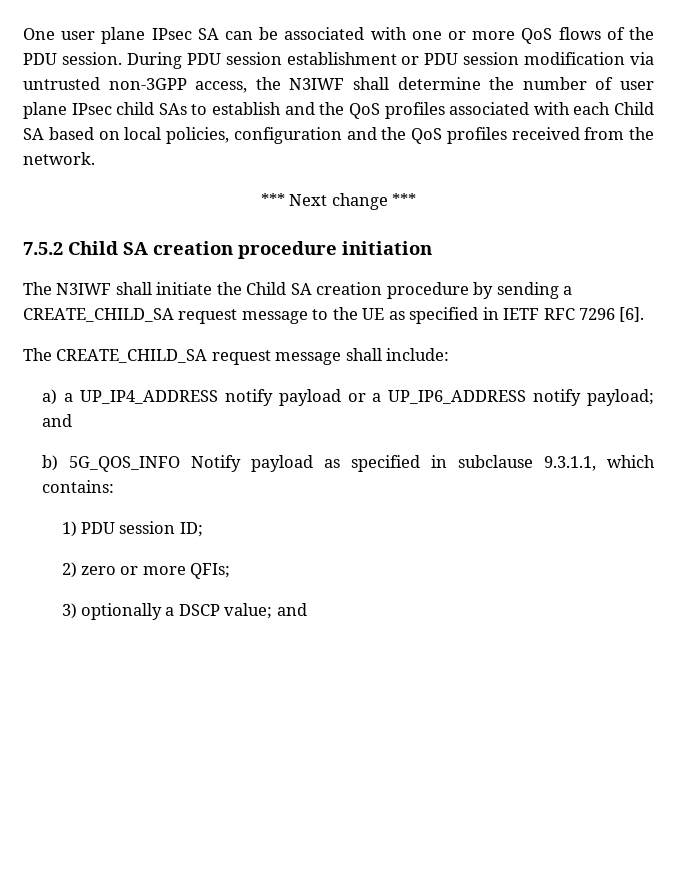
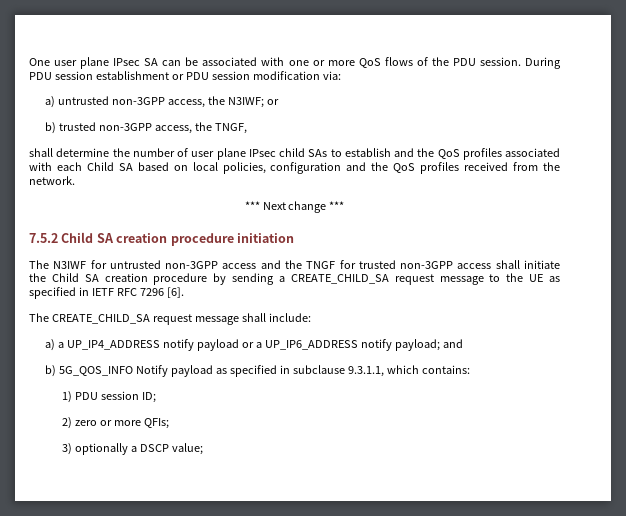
[629,52,654,65] via -> [322,71,341,80] [45,96,56,108] via: // a)
[289,78,345,90] N3IWF -> [228,97,280,108] [45,122,248,134] N3IWF; or // b) trusted non-3GPP access, the TNGF, //
(112, 289) none -> [90,260,492,269] for untrusted non-3GPP access and the TNGF for trusted non-3GPP access
[276,603,307,616] and -> (203, 449) none

